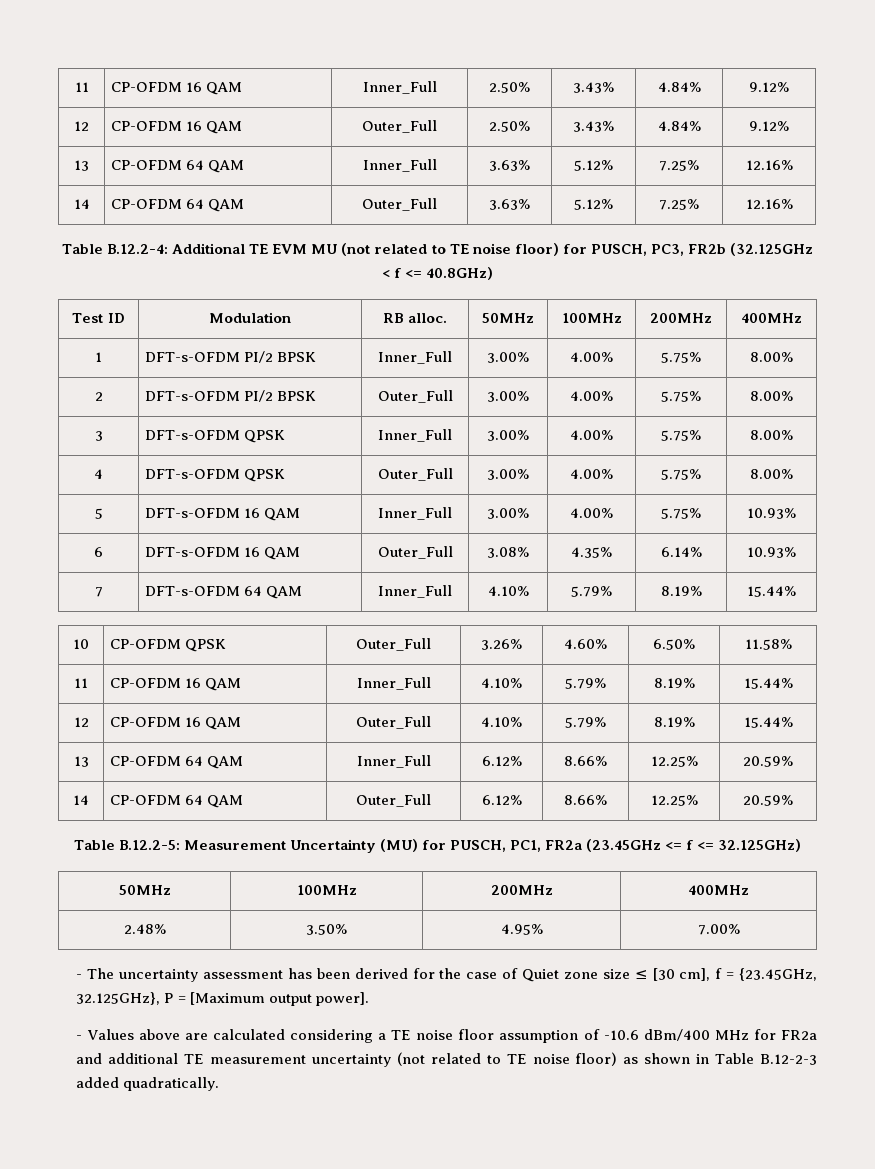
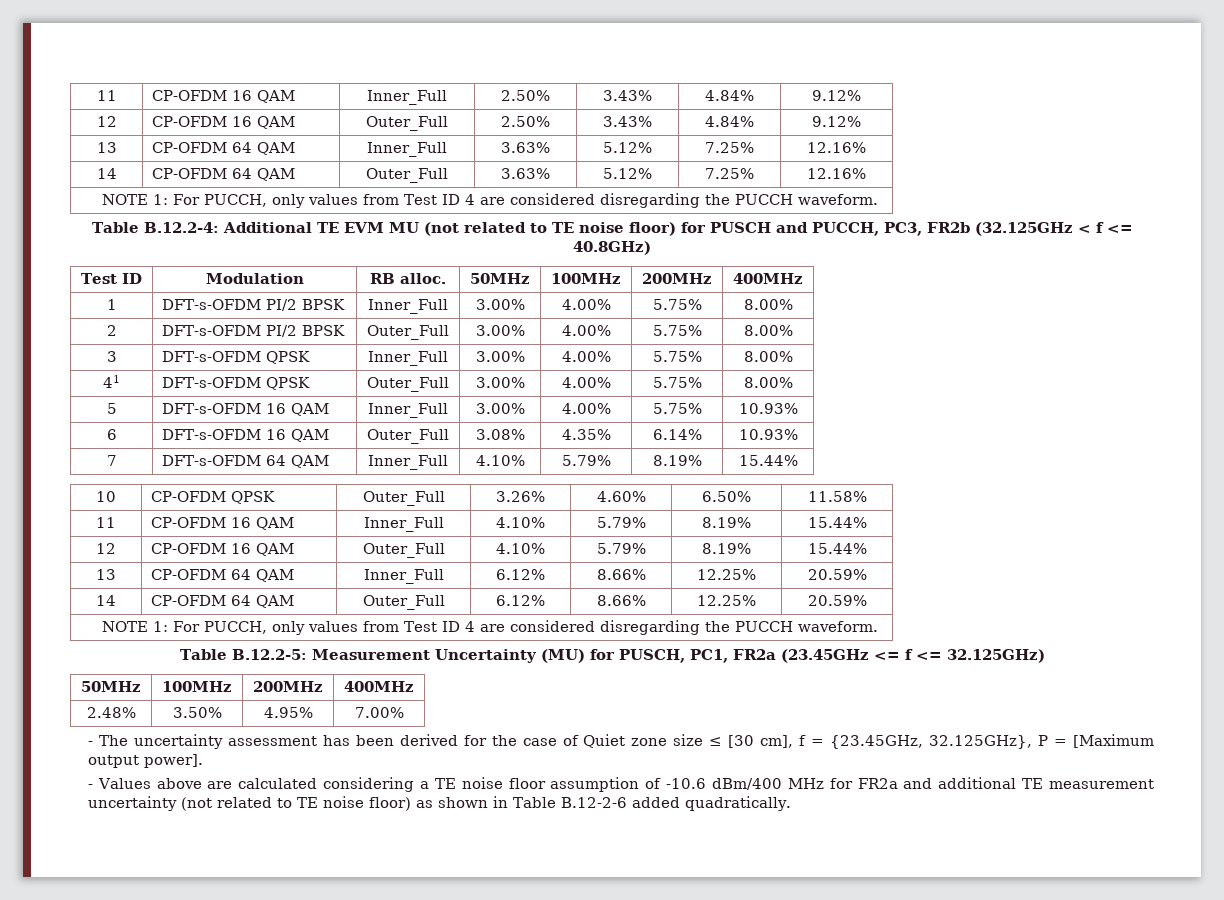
(793, 204) none -> [101,193,878,208] // NOTE 1: For PUCCH, only values from Test ID 4 are considered disregarding the PUCCH waveform.
[590,244,647,256] PUSCH, -> [709,222,879,236] PUSCH and PUCCH,
[94,469,103,479] 4 -> [103,375,120,388] 41
(793, 800) none -> [101,620,878,635] // NOTE 1: For PUCCH, only values from Test ID 4 are considered disregarding the PUCCH waveform.
[760,1054,818,1065] B.12-2-3 -> [560,797,627,808] B.12-2-6

